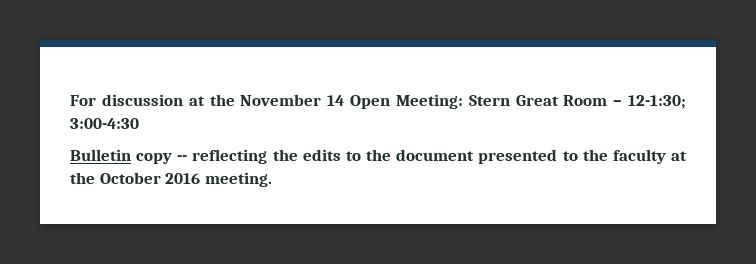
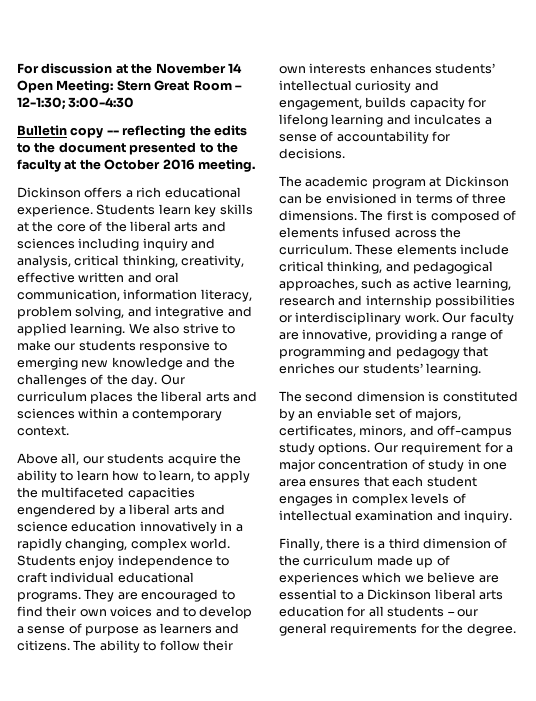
(272, 179) none -> [17,187,241,198] [17,204,253,217] [17,221,226,232] [17,238,216,251] [17,255,245,268] [17,272,180,283] [17,289,252,302] [17,306,252,319] [17,323,235,336] [17,340,227,353] [17,357,235,370] [17,374,185,387] [17,391,257,404] [17,408,223,421] [17,426,69,436] [17,453,241,466] [17,470,250,483] [17,487,195,500] [17,504,225,517] [17,521,243,534] [17,538,231,551] [17,555,230,568] [17,572,194,583] [17,589,235,602] [17,606,253,619] [17,623,240,636] [17,640,233,653] [279,63,496,74] [279,80,439,93] [279,97,487,110] [279,114,492,127] [279,131,451,144] [279,148,345,159] [279,176,509,189] [279,193,507,204] [279,210,516,223] [279,227,462,238] [279,244,510,255] [279,261,494,274] [279,278,511,291] [279,295,516,308] [279,312,514,325] [279,329,503,342] [279,346,489,359] [279,363,482,376] [279,391,518,402] [279,408,461,421] [279,425,513,438] [279,442,513,455] [279,459,507,472] [279,476,477,487] [279,493,466,506] [279,510,513,523] [279,538,508,551] [279,555,450,568] [279,572,499,585] [279,589,503,600] [279,606,478,617] [279,623,516,636] // Dickinson offers a rich educational experience. Students learn key skills at the core of the liberal arts and sciences including inquiry and analysis, critical thinking, creativity, effective written and oral communication, information literacy, problem solving, and integrative and applied learning. We also strive to make our students responsive to emerging new knowledge and the challenges of the day. Our curriculum places the liberal arts and sciences within a contemporary context. // Above all, our students acquire the ability to learn how to learn, to apply the multifaceted capacities engendered by a liberal arts and science education innovatively in a rapidly changing, complex world. Students enjoy independence to craft individual educational programs. They are encouraged to find their own voices and to develop a sense of purpose as learners and citizens. The ability to follow their own interests enhances students’ intellectual curiosity and engagement, builds capacity for lifelong learning and inculcates a sense of accountability for decisions. // The academic program at Dickinson can be envisioned in terms of three dimensions. The first is composed of elements infused across the curriculum. These elements include critical thinking, and pedagogical approaches, such as active learning, research and internship possibilities or interdisciplinary work. Our faculty are innovative, providing a range of programming and pedagogy that enriches our students’ learning. // The second dimension is constituted by an enviable set of majors, certificates, minors, and off-campus study options. Our requirement for a major concentration of study in one area ensures that each student engages in complex levels of intellectual examination and inquiry. // Finally, there is a third dimension of the curriculum made up of experiences which we believe are essential to a Dickinson liberal arts education for all students – our general requirements for the degree.

